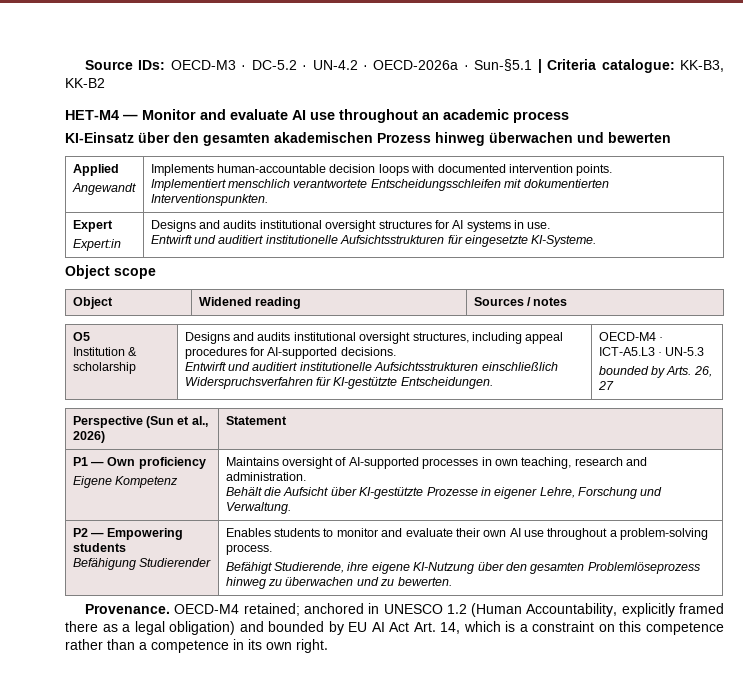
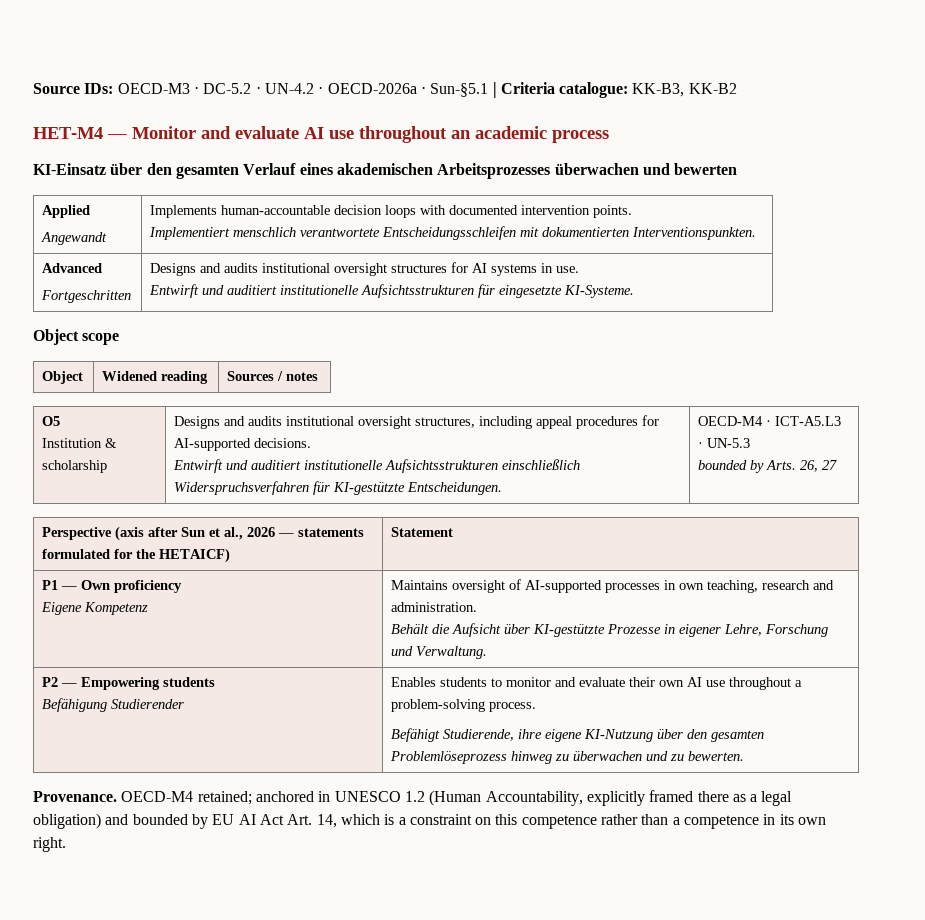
[274,132,485,146] akademischen Prozess hinweg -> [243,163,551,179] Verlauf eines akademischen Arbeitsprozesses
[72,220,113,232] [72,239,121,251] Expert // Expert:in -> [42,263,103,273] [41,290,132,303] Advanced // Fortgeschritten
[146,416,208,428] [72,431,105,443] (Sun et al., 2026) -> [115,526,365,541] [42,548,231,563] (axis after Sun et al., 2026 — statements formulated for the HETAICF)

